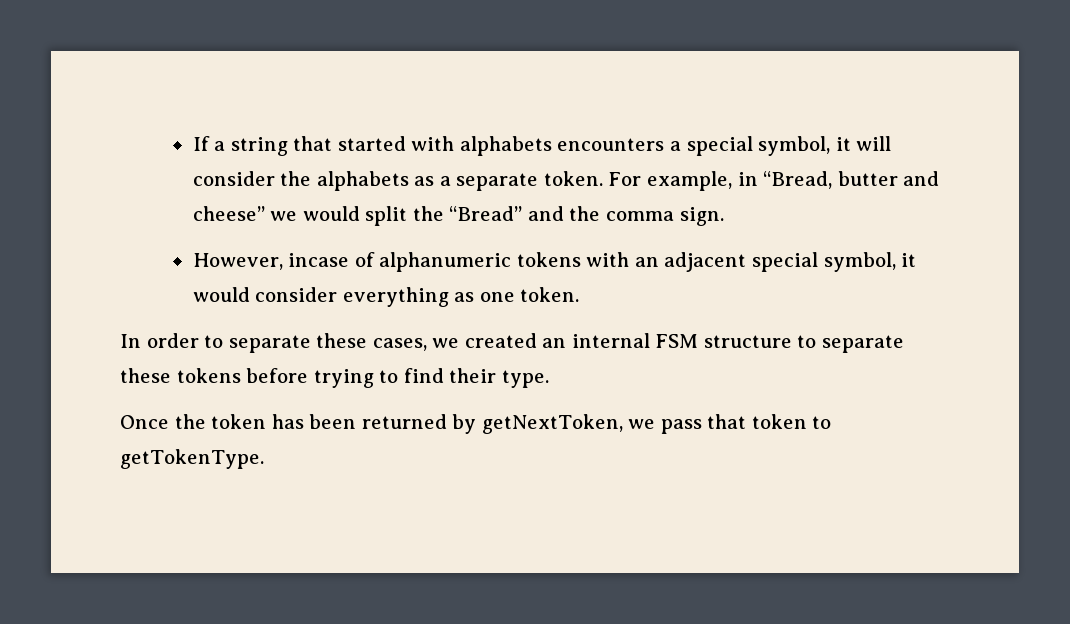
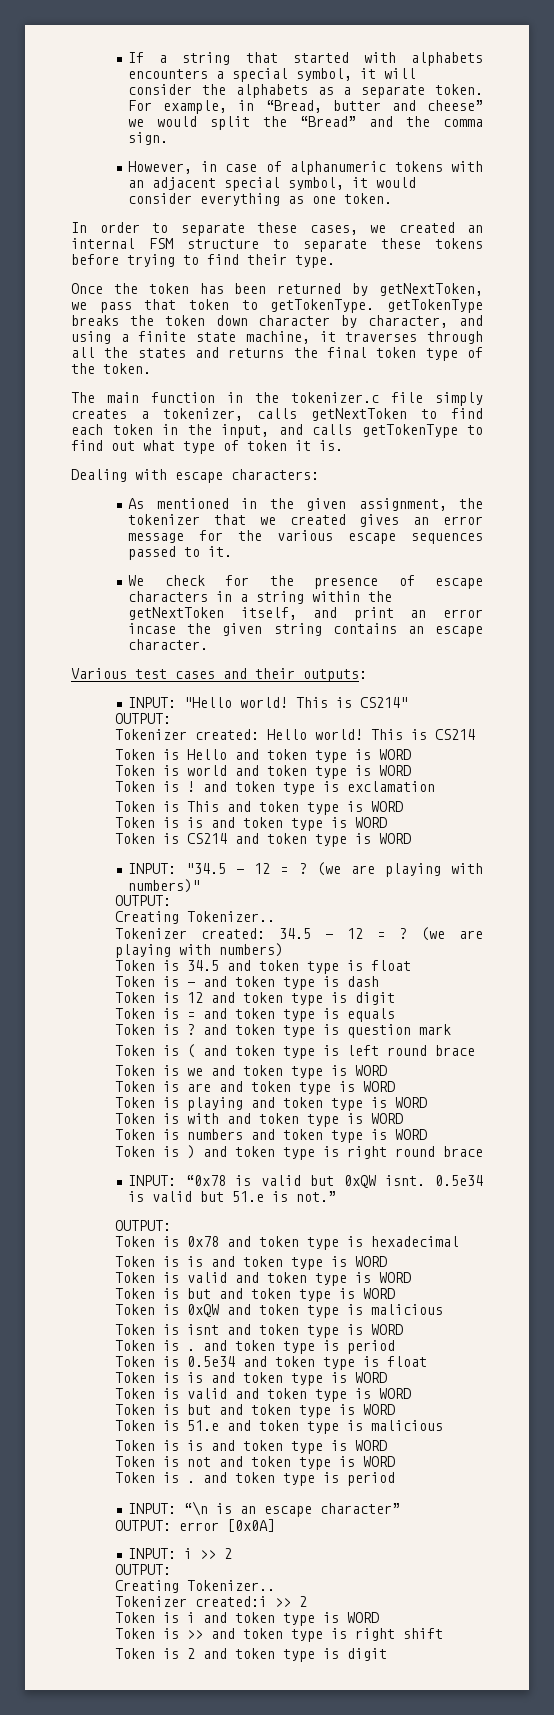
[288,253,350,267] incase -> [200,161,258,172] in case
(264, 459) none -> [387,299,483,313] [71,315,483,328] [71,331,483,344] [71,347,483,361] [71,363,151,374] [71,392,483,406] [71,408,483,421] [71,424,483,438] [71,440,343,454] [71,469,319,483] [128,498,483,511] [128,514,484,527] [128,530,483,544] [128,546,233,560] [128,575,483,589] [128,591,393,604] [128,607,484,621] [128,623,483,637] [128,639,209,650] [71,668,367,682] [128,697,409,708] [114,713,171,724] [114,729,475,740] [114,749,411,763] [114,765,411,779] [114,781,435,795] [114,801,403,815] [114,817,387,831] [114,833,411,847] [128,862,484,877] [128,879,201,893] [114,895,171,906] [114,911,275,924] [114,927,484,941] [114,943,283,958] [114,960,411,974] [114,976,379,990] [114,992,395,1006] [114,1008,395,1022] [114,1024,451,1038] [114,1044,475,1059] [114,1065,387,1079] [114,1081,395,1095] [114,1097,427,1111] [114,1113,403,1127] [114,1129,427,1143] [114,1145,483,1160] [128,1175,483,1188] [128,1191,337,1202] [114,1220,171,1231] [114,1236,459,1250] [114,1256,387,1270] [114,1272,411,1286] [114,1288,395,1302] [114,1304,443,1318] [114,1324,403,1338] [114,1340,395,1354] [114,1356,427,1370] [114,1372,387,1386] [114,1388,411,1402] [114,1404,395,1418] [114,1420,443,1434] [114,1440,387,1454] [114,1456,395,1470] [114,1472,395,1486] [128,1501,401,1517] [114,1519,275,1532] [128,1548,233,1559] [114,1564,171,1575] [114,1580,275,1593] [114,1596,307,1607] [114,1612,379,1626] [114,1628,443,1642] [114,1648,387,1662] getTokenType breaks the token down character by character, and using a finite state machine, it traverses through all the states and returns the final token type of the token. // The main function in the tokenizer.c file simply creates a tokenizer, calls getNextToken to find each token in the input, and calls getTokenType to find out what type of token it is. // Dealing with escape characters: // As mentioned in the given assignment, the tokenizer that we created gives an error message for the various escape sequences passed to it. // We check for the presence of escape characters in a string within the getNextToken itself, and print an error incase the given string contains an escape character. // Various test cases and their outputs: // INPUT: "Hello world! This is CS214" // OUTPUT: // Tokenizer created: Hello world! This is CS214 // Token is Hello and token type is WORD // Token is world and token type is WORD // Token is ! and token type is exclamation // Token is This and token type is WORD // Token is is and token type is WORD // Token is CS214 and token type is WORD // INPUT: "34.5 - 12 = ? (we are playing with numbers)" // OUTPUT: // Creating Tokenizer.. // Tokenizer created: 34.5 - 12 = ? (we are playing with numbers) // Token is 34.5 and token type is float // Token is - and token type is dash // Token is 12 and token type is digit // Token is = and token type is equals // Token is ? and token type is question mark // Token is ( and token type is left round brace // Token is we and token type is WORD // Token is are and token type is WORD // Token is playing and token type is WORD // Token is with and token type is WORD // Token is numbers and token type is WORD // Token is ) and token type is right round brace // INPUT: “0x78 is valid but 0xQW isnt. 0.5e34 is valid but 51.e is not.” // OUTPUT: // Token is 0x78 and token type is hexadecimal // Token is is and token type is WORD // Token is valid and token type is WORD // Token is but and token type is WORD // Token is 0xQW and token type is malicious // Token is isnt and token type is WORD // Token is . and token type is period // Token is 0.5e34 and token type is float // Token is is and token type is WORD // Token is valid and token type is WORD // Token is but and token type is WORD // Token is 51.e and token type is malicious // Token is is and token type is WORD // Token is not and token type is WORD // Token is . and token type is period // INPUT: “\n is an escape character” // OUTPUT: error [0x0A] // INPUT: i >> 2 // OUTPUT: // Creating Tokenizer.. // Tokenizer created:i >> 2 // Token is i and token type is WORD // Token is >> and token type is right shift // Token is 2 and token type is digit

